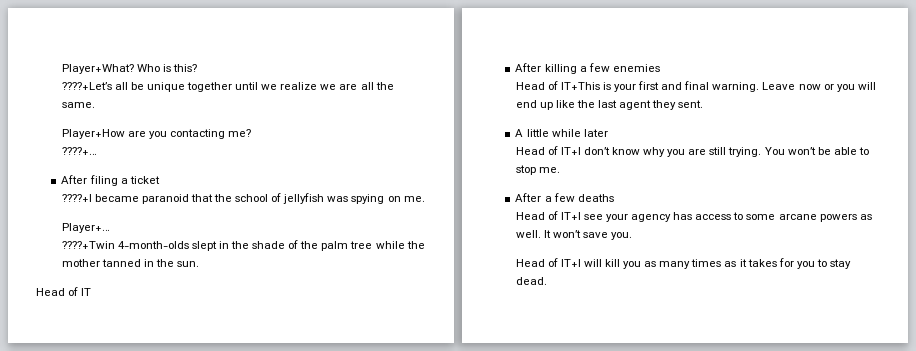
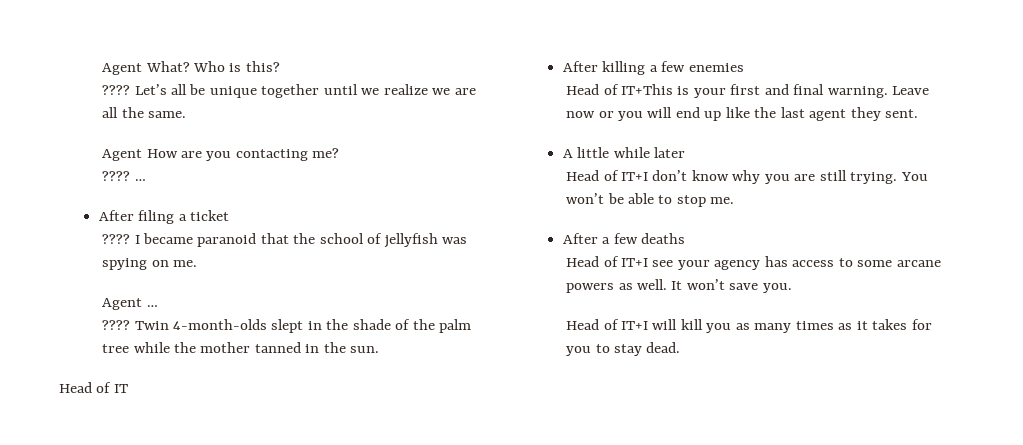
[61,64,134,74] Player+What? -> [102,61,190,75] Agent What?
[61,82,112,90] ????+Let’s -> [102,84,167,95] ???? Let’s
[61,129,125,139] Player+How -> [102,149,178,161] Agent How
[61,147,97,155] ????+… -> [102,171,146,181] ???? …
[61,194,92,202] ????+I -> [102,234,140,244] ???? I
[61,223,110,233] [61,241,115,249] Player+… // ????+Twin -> [102,298,158,310] [102,320,169,330] Agent … // ???? Twin

